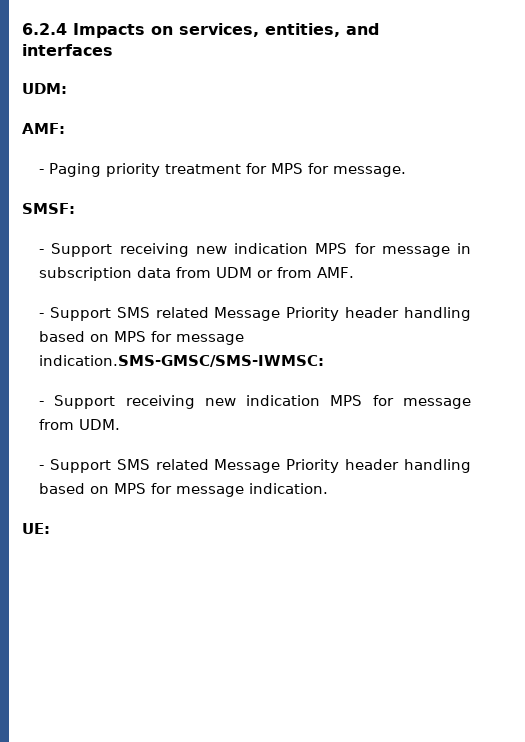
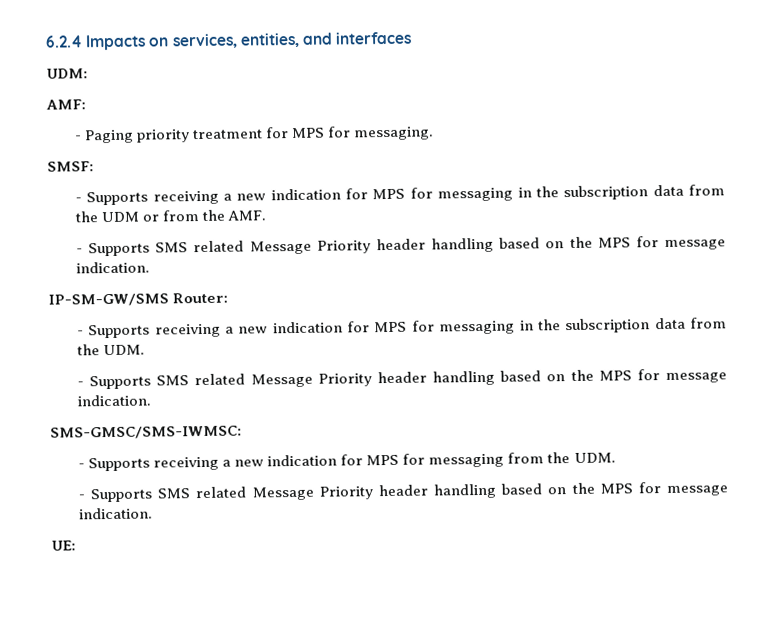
[333,166,407,177] message. -> [353,126,435,141] messaging.
[51,243,472,257] [39,267,212,281] Support receiving new indication MPS for message in subscription data from -> [86,184,725,206] [74,211,98,223] Supports receiving a new indication for MPS for messaging in the subscription data from the
(313, 272) none -> [202,209,226,221] the
[49,307,472,321] [39,331,245,345] [39,355,325,367] [39,395,471,409] [39,419,121,430] [39,459,472,473] [39,483,110,494] Support SMS related Message Priority header handling based on MPS for message indication.SMS-GMSC/SMS-IWMSC: // - Support receiving new indication MPS for message from UDM. // - Support SMS related Message Priority header handling based on -> [88,236,726,257] [75,261,150,274] [48,292,229,307] [76,317,727,339] [76,344,145,356] [76,369,727,390] [76,394,151,407] [50,425,242,440] [77,452,616,472] [77,482,595,503] Supports SMS related Message Priority header handling based on the MPS for message indication. // IP-SM-GW/SMS Router: // - Supports receiving a new indication for MPS for messaging in the subscription data from the UDM. // - Supports SMS related Message Priority header handling based on the MPS for message indication. // SMS-GMSC/SMS-IWMSC: // - Supports receiving a new indication for MPS for messaging from the UDM. // - Supports SMS related Message Priority header handling based on the

